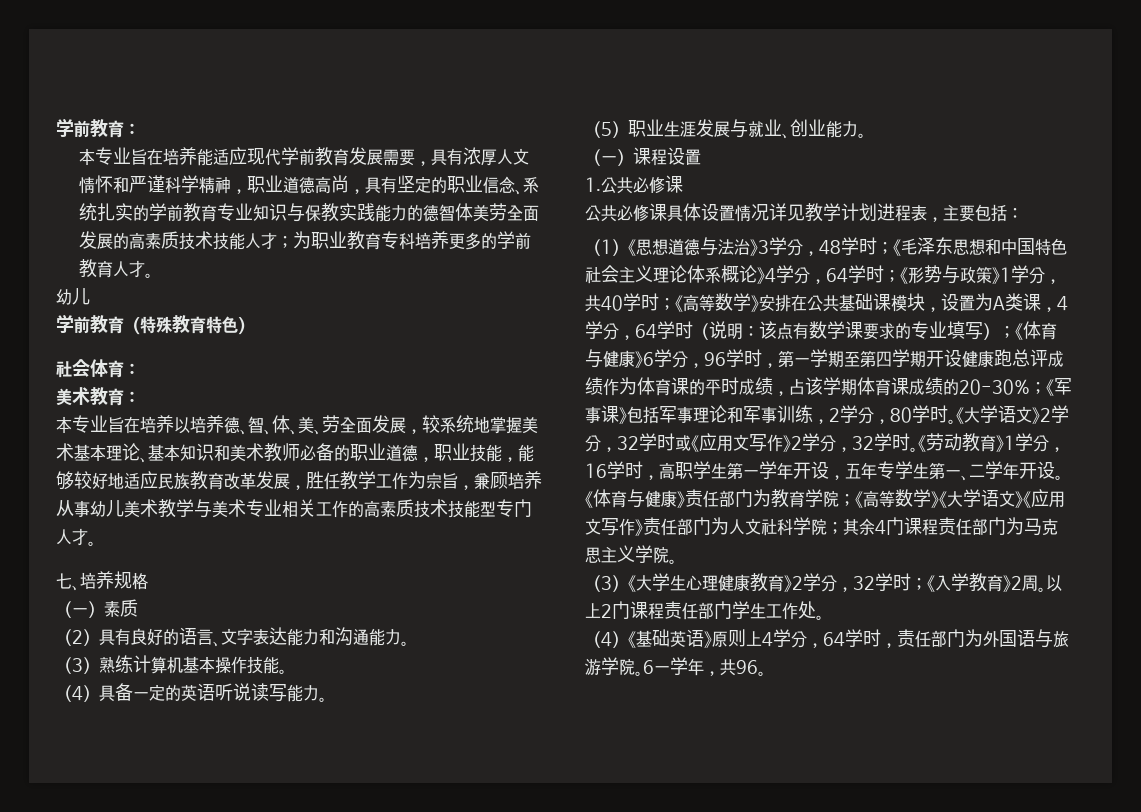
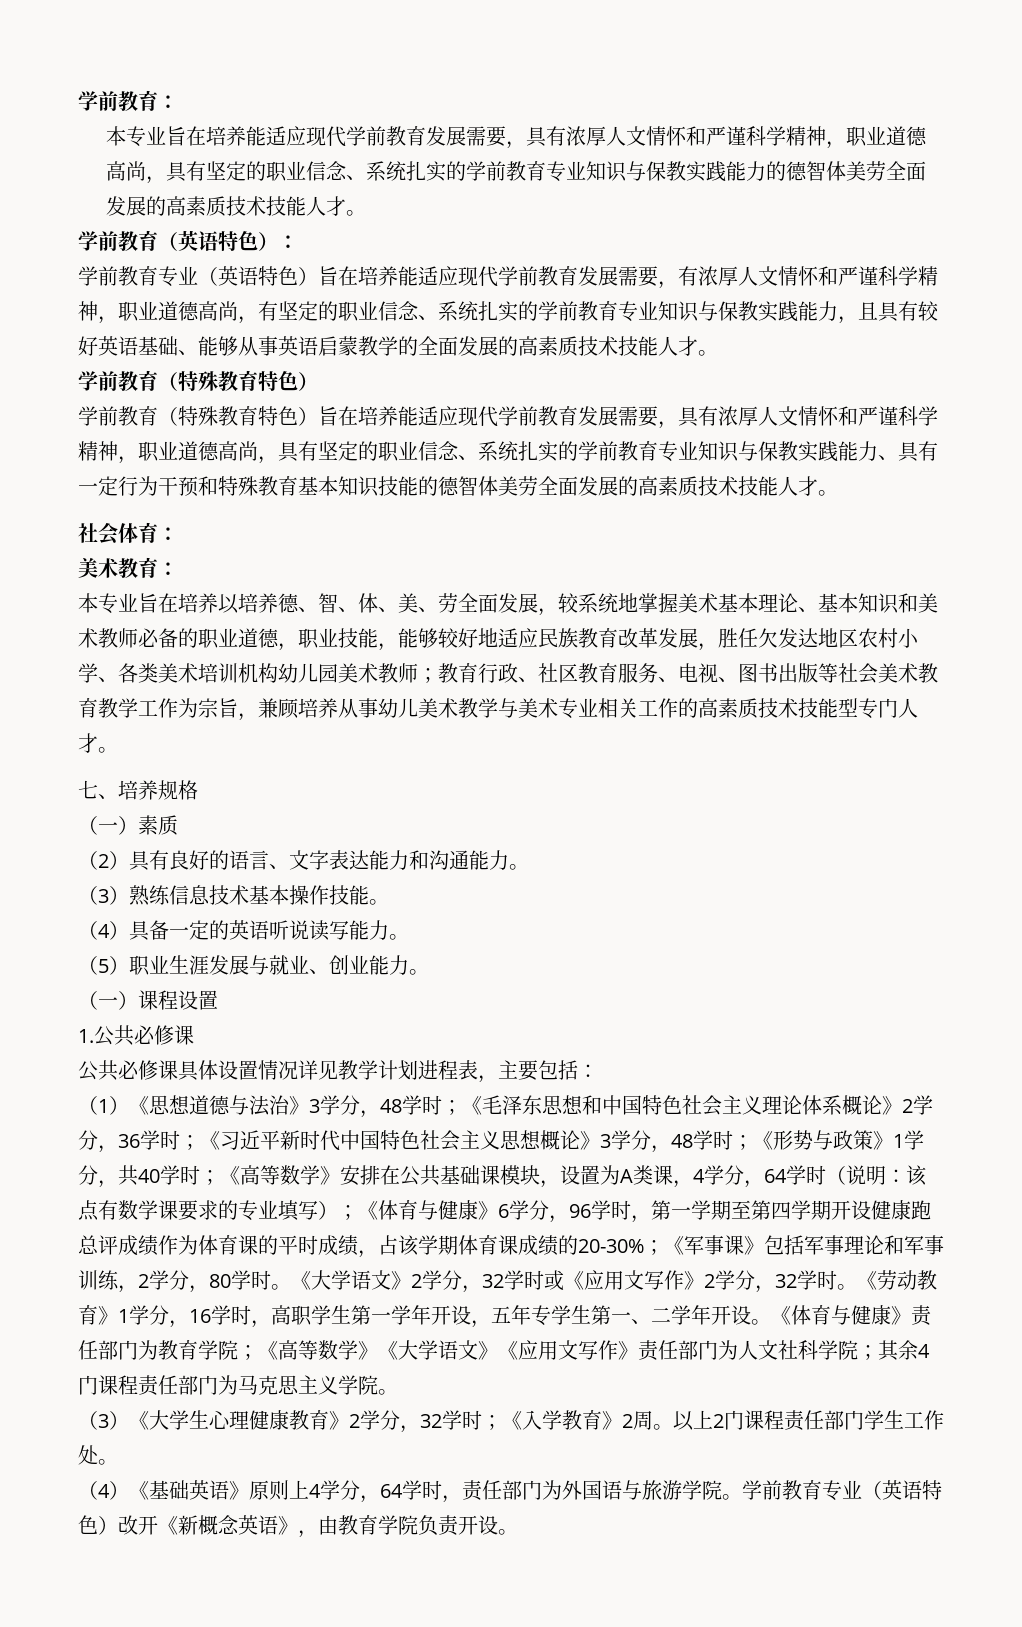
[276,231,531,250] [78,259,153,278] [56,288,90,305] [56,314,254,335] ；为职业教育专科培养更多的学前教育人才。 // 幼儿 // 学前教育（特殊教育特色） -> [345,210,366,216] [78,230,298,251] [78,266,938,289] [78,301,939,324] [78,336,718,356] [78,370,318,391] [78,406,938,429] [78,441,938,464] [78,476,838,497] 。 // 学前教育（英语特色）： // 学前教育专业（英语特色）旨在培养能适应现代学前教育发展需要，有浓厚人文情怀和严谨科学精神，职业道德高尚，有坚定的职业信念、系统扎实的学前教育专业知识与保教实践能力，且具有较好英语基础、能够从事英语启蒙教学的全面发展的高素质技术技能人才。 // 学前教育（特殊教育特色） // 学前教育（特殊教育特色）旨在培养能适应现代学前教育发展需要，具有浓厚人文情怀和严谨科学精神，职业道德高尚，具有坚定的职业信念、系统扎实的学前教育专业知识与保教实践能力、具有一定行为干预和特殊教育基本知识技能的德智体美劳全面发展的高素质技术技能人才。
(340, 481) none -> [758,628,919,648] [78,663,938,684] [78,698,98,718] 欠发达地区农村小学、各类美术培训机构幼儿园美术教师；教育行政、社区教育服务、电视、图书出版等社会美术教育
[133,655,183,674] 计算机 -> [169,885,249,905] 信息技术
[765,265,848,284] 4学分，64 -> [902,1095,933,1115] [78,1130,693,1153] 2学分，36学时；《习近平新时代中国特色社会主义思想概论》3学分，48
[643,657,758,676] 6一学年，共96 -> [742,1480,942,1501] [78,1515,498,1538] 学前教育专业（英语特色）改开《新概念英语》，由教育学院负责开设

